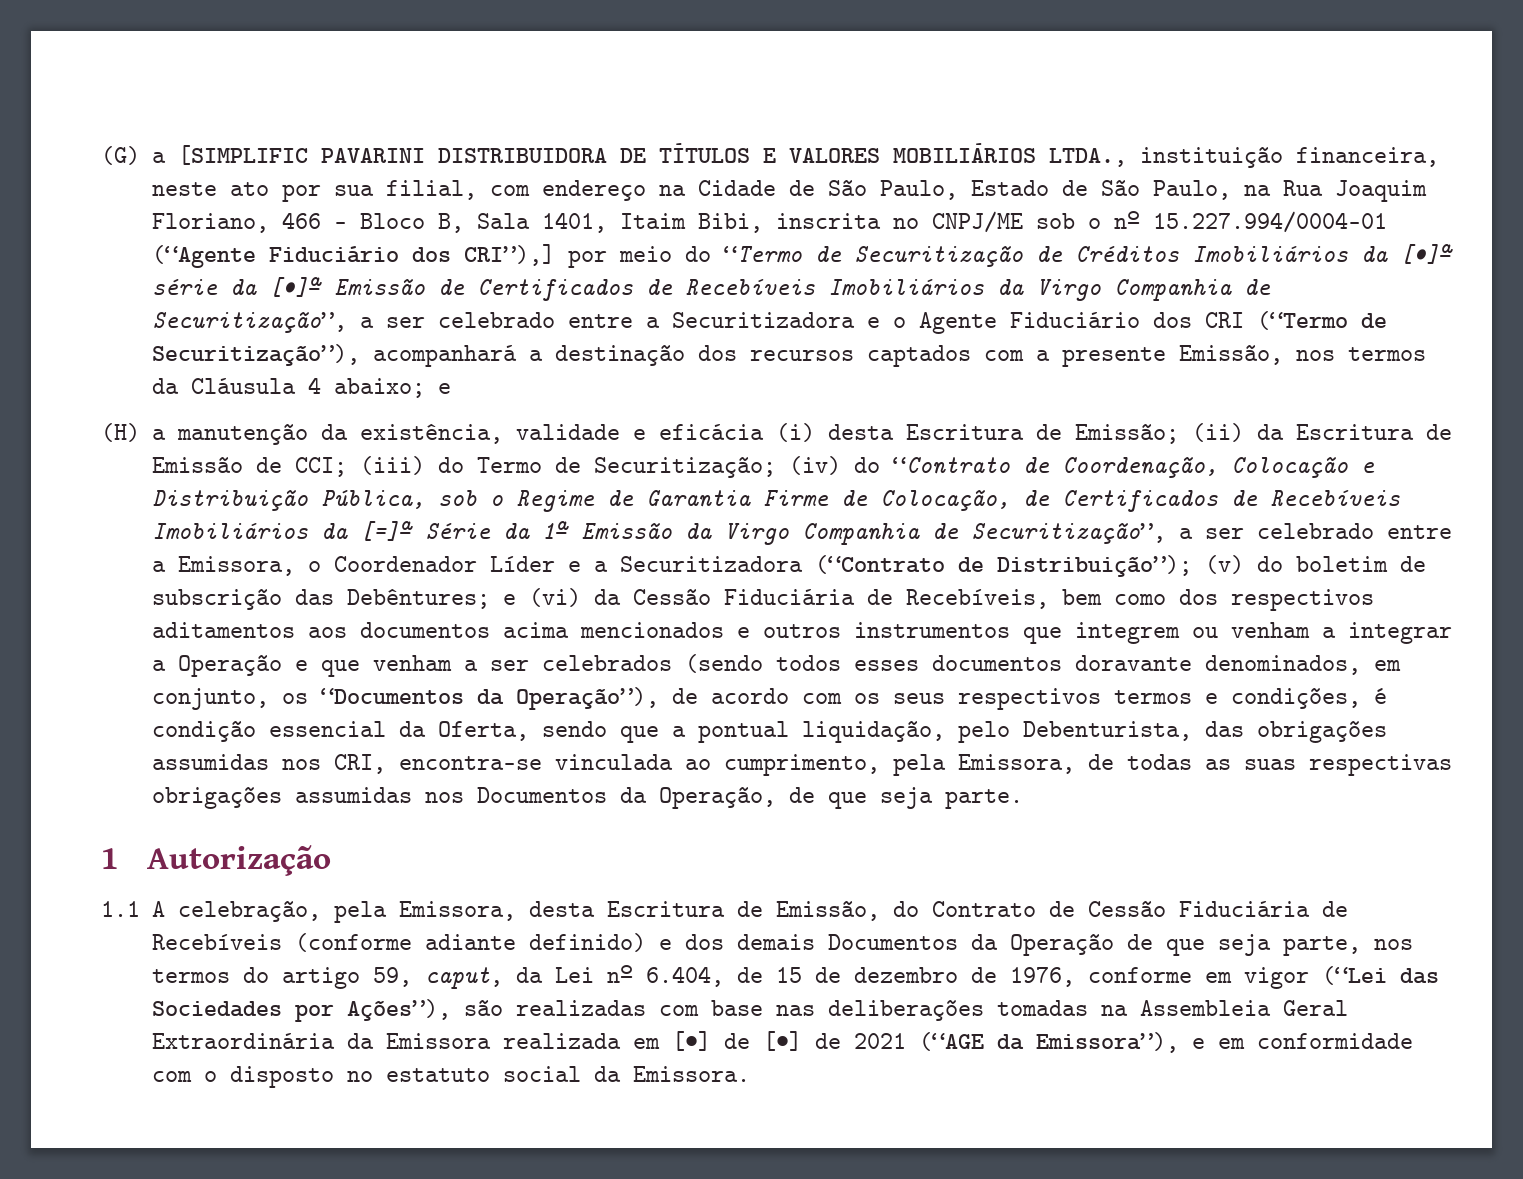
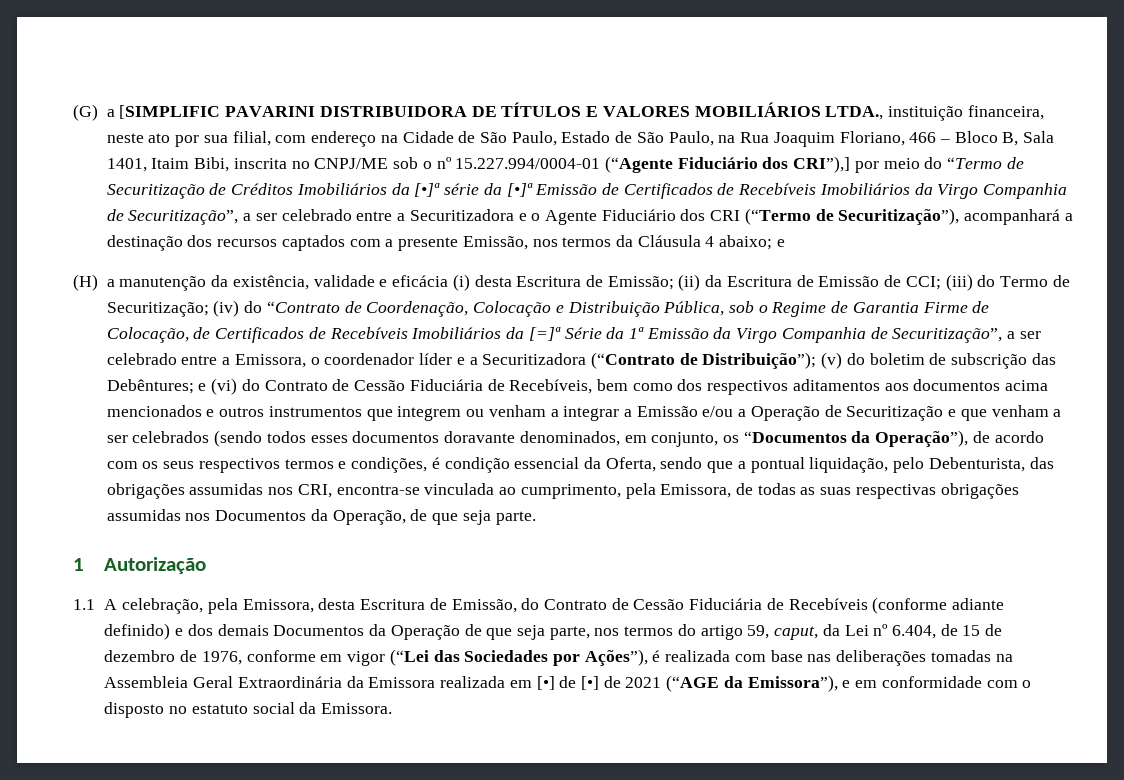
[334,556,556,572] Coordenador Líder -> [324,353,453,365] coordenador líder
[594,589,622,605] da -> [241,379,350,391] do Contrato de
[178,655,283,677] Operação -> [636,405,944,421] Emissão e/ou a Operação de Securitização
[464,1000,647,1016] são realizadas -> [652,650,731,662] é realizada

